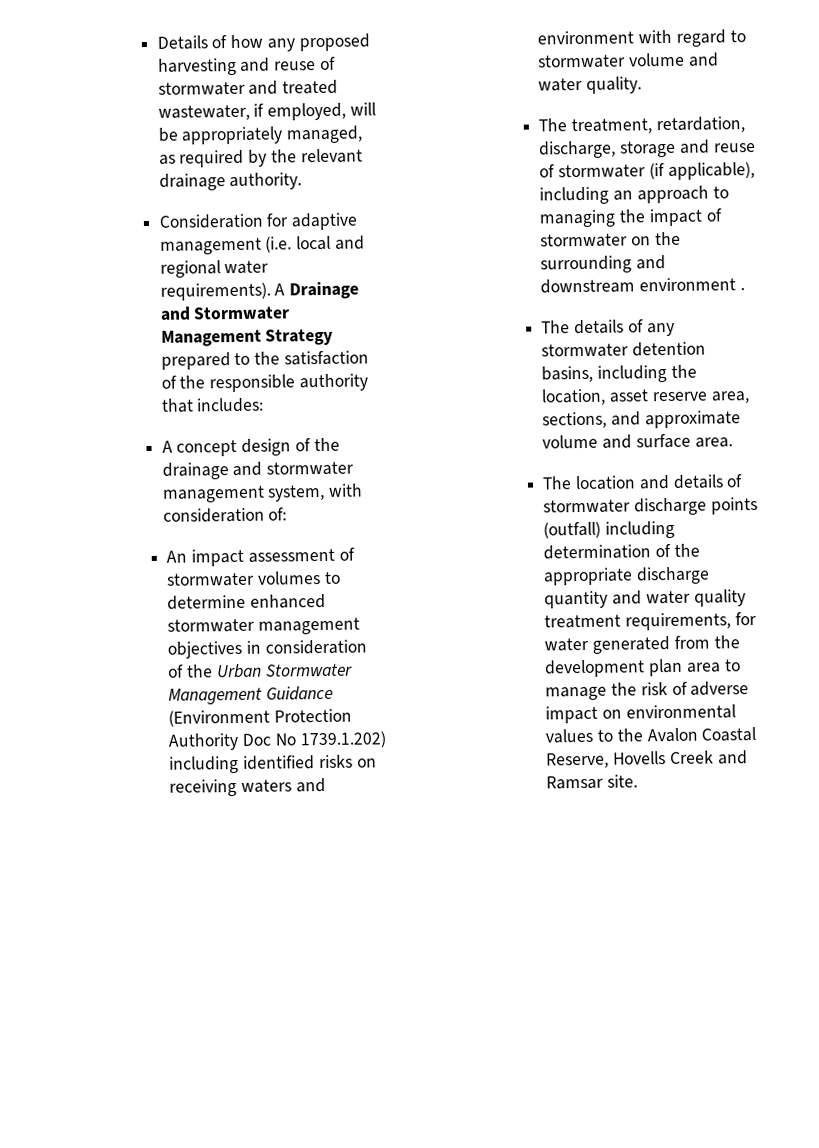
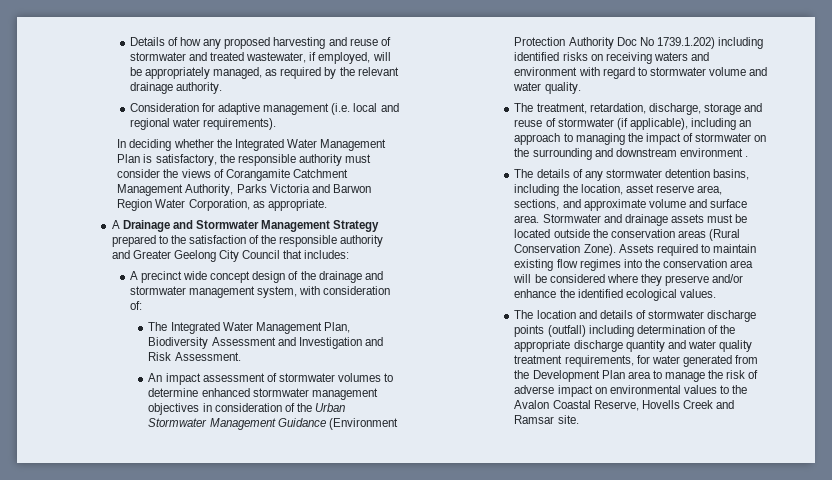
(271, 291) none -> [117,139,386,151] [117,154,371,166] [117,169,348,181] [117,184,371,196] [117,199,327,211] // In deciding whether the Integrated Water Management Plan is satisfactory, the responsible authority must consider the views of Corangamite Catchment Management Authority, Parks Victoria and Barwon Region Water Corporation, as appropriate. //
(368, 382) none -> [111,250,280,262] and Greater Geelong City Council
(173, 446) none -> [141,271,208,283] precinct wide
(288, 514) none -> [148,322,350,334] [148,337,383,349] [148,352,241,361] // The Integrated Water Management Plan, Biodiversity Assessment and Investigation and Risk Assessment.
(733, 442) none -> [542,214,748,226] [514,229,740,241] [514,244,756,256] [514,259,754,271] [513,274,744,286] [514,289,716,301] Stormwater and drainage assets must be located outside the conservation areas (Rural Conservation Zone). Assets required to maintain existing flow regimes into the conservation area will be considered where they preserve and/or enhance the identified ecological values.
[545,658,684,678] development plan -> [532,370,625,382] Development Plan

